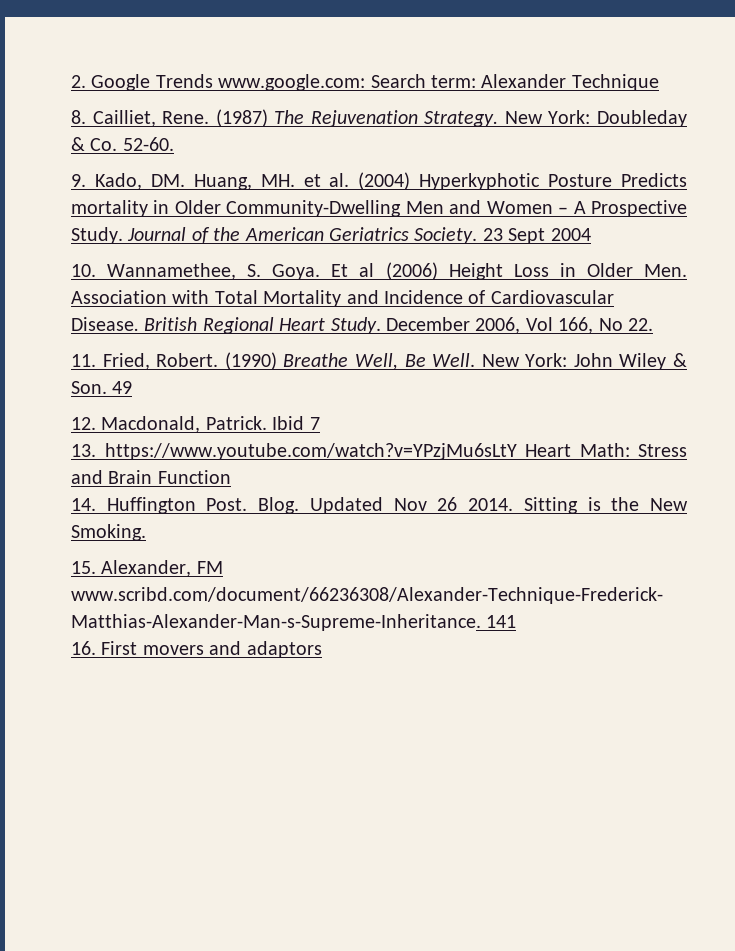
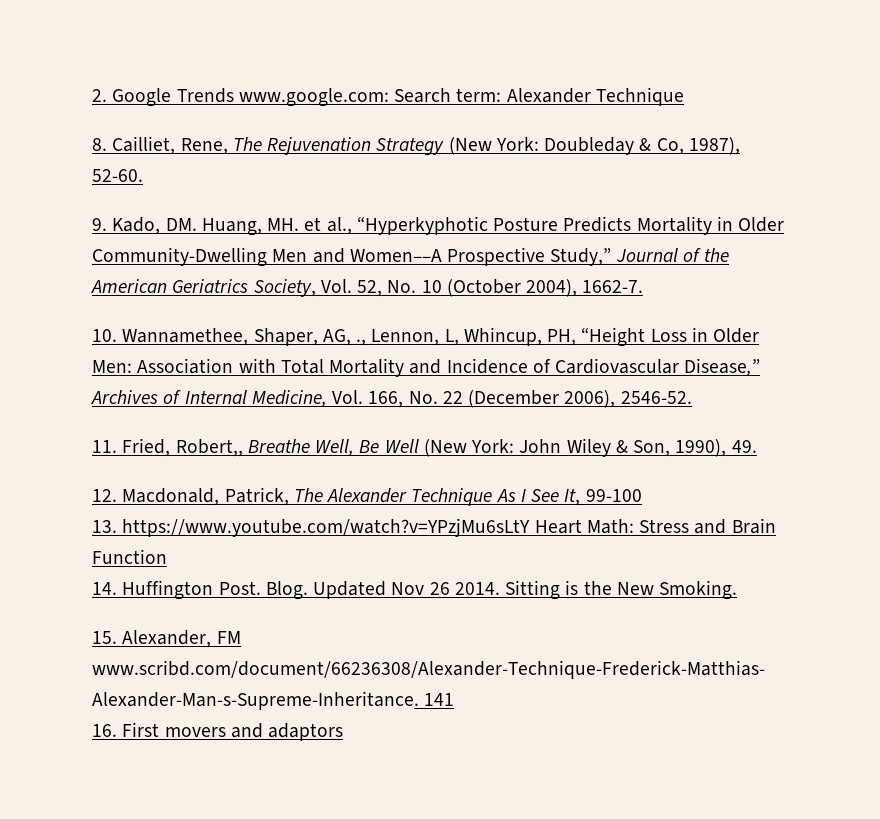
[162,109,543,127] Rene. (1987) The Rejuvenation Strategy. New -> [180,137,492,156] Rene, The Rejuvenation Strategy (New
[90,138,118,151] Co. -> [656,137,740,155] Co, 1987),
[329,172,541,190] al. (2004) Hyperkyphotic -> [326,216,488,235] al., “Hyperkyphotic
[71,200,148,217] mortality -> [636,216,712,235] Mortality
[486,200,688,217] [71,227,123,244] Women – A Prospective Study. -> [349,247,612,266] Women––A Prospective Study,”
[414,227,591,244] [71,262,503,280] Society. 23 Sept 2004 // 10. Wannamethee, S. Goya. Et al (2006) Height -> [253,279,644,297] [92,327,646,347] Society, Vol. 52, No. 10 (October 2004), 1662-7. // 10. Wannamethee, Shaper, AG, ., Lennon, L, Whincup, PH, “Height
[644,264,688,277] Men. -> [92,360,132,373] Men:
[71,317,653,334] Disease. British Regional Heart Study. December 2006, Vol 166, No 22. -> [684,358,761,376] [91,390,692,408] Disease,” Archives of Internal Medicine, Vol. 166, No. 22 (December 2006), 2546-52.
[156,352,277,370] Robert. (1990) -> [175,439,243,457] Robert,,
[432,353,520,367] Well. New -> [384,439,467,457] Well (New
[71,381,133,394] Son. 49 -> [633,439,757,457] Son, 1990), 49.
[205,416,320,430] Patrick. Ibid 7 -> [224,487,642,506] Patrick, The Alexander Technique As I See It, 99-100

